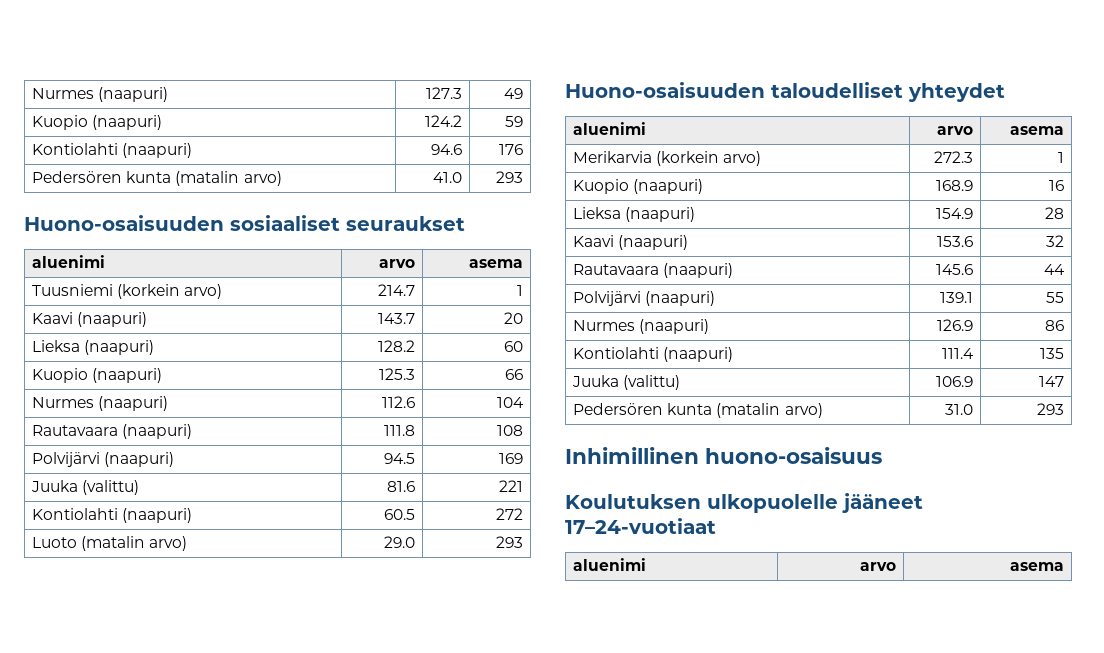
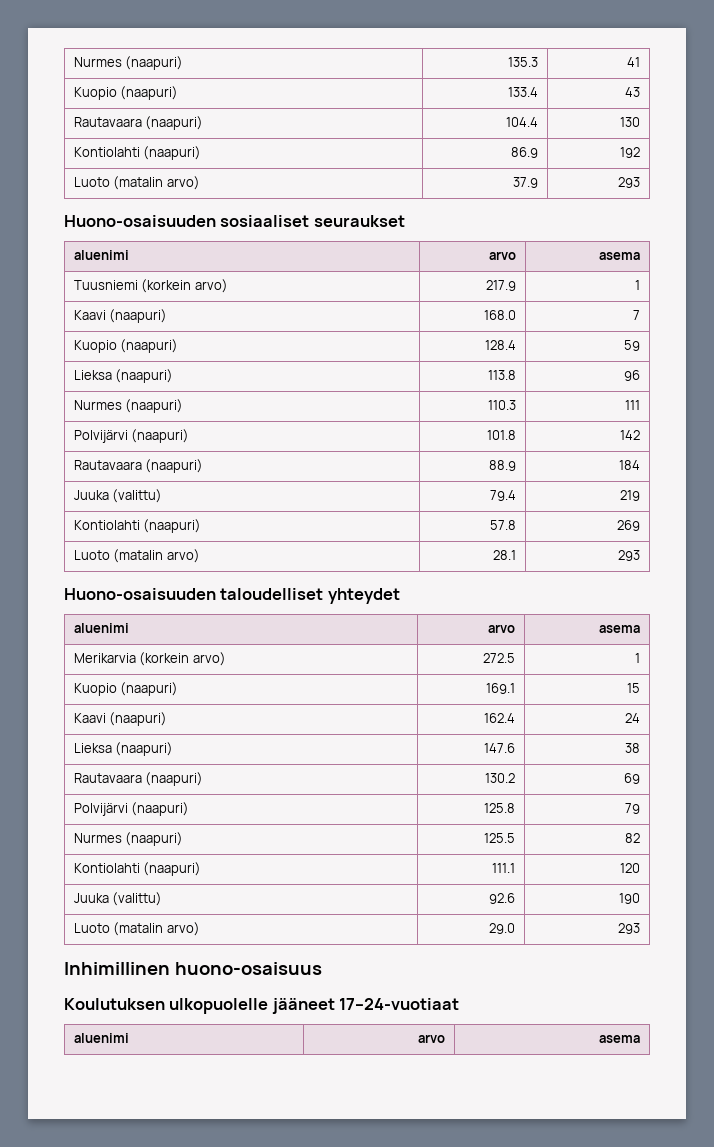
[32,87,169,102] [425,87,462,99] [503,88,523,99] [32,115,163,130] [424,115,462,127] [504,116,523,127] [32,143,193,158] [430,144,462,155] [498,144,523,155] [32,171,282,186] [432,172,462,183] Nurmes (naapuri) | 127.3 | 49 // Kuopio (naapuri) | 124.2 | 59 // Kontiolahti (naapuri) | 94.6 | 176 // Pedersören kunta (matalin arvo) | 41.0 -> [73,56,184,70] [508,57,539,67] [627,57,641,67] [73,86,179,100] [508,87,539,97] [625,87,641,97] [73,116,204,130] [506,117,539,127] [620,117,641,127] [73,146,202,160] [511,147,539,158] [620,147,641,158] [73,176,200,190] [513,177,539,188] Nurmes (naapuri) | 135.3 | 41 // Kuopio (naapuri) | 133.4 | 43 // Rautavaara (naapuri) | 104.4 | 130 // Kontiolahti (naapuri) | 86.9 | 192 // Luoto (matalin arvo) | 37.9
[377,284,415,296] 214.7 -> [486,280,517,291] 217.9
[377,313,415,324] [503,312,523,324] [32,340,155,355] [377,340,415,352] [503,341,523,352] [32,368,163,383] [378,368,415,380] [504,369,523,380] [32,396,169,411] [381,396,415,408] [496,397,524,408] [32,424,193,439] [383,425,415,436] [496,425,523,436] [32,452,175,467] [383,453,415,464] [498,453,523,464] [31,480,140,495] [386,481,415,492] [498,480,523,492] [32,508,193,523] [383,509,415,520] [495,508,523,520] [32,536,188,551] [383,536,415,548] 143.7 | 20 // Lieksa (naapuri) | 128.2 | 60 // Kuopio (naapuri) | 125.3 | 66 // Nurmes (naapuri) | 112.6 | 104 // Rautavaara (naapuri) | 111.8 | 108 // Polvijärvi (naapuri) | 94.5 | 169 // Juuka (valittu) | 81.6 | 221 // Kontiolahti (naapuri) | 60.5 | 272 // Luoto (matalin arvo) | 29.0 -> [484,310,517,320] [633,310,641,320] [73,339,179,353] [485,340,517,350] [624,340,641,351] [73,369,174,383] [488,370,517,380] [624,370,641,381] [73,399,184,413] [488,400,517,410] [625,400,641,410] [73,429,190,443] [487,430,517,440] [620,430,641,440] [73,459,204,473] [489,460,517,471] [619,460,641,470] [73,489,163,503] [490,490,517,501] [620,490,641,501] [73,519,202,533] [490,520,517,530] [617,520,641,531] [73,549,200,563] [493,550,517,560] 168.0 | 7 // Kuopio (naapuri) | 128.4 | 59 // Lieksa (naapuri) | 113.8 | 96 // Nurmes (naapuri) | 110.3 | 111 // Polvijärvi (naapuri) | 101.8 | 142 // Rautavaara (naapuri) | 88.9 | 184 // Juuka (valittu) | 79.4 | 219 // Kontiolahti (naapuri) | 57.8 | 269 // Luoto (matalin arvo) | 28.1
[933,151,973,163] 272.3 -> [483,653,516,663] 272.5
[935,180,973,191] [1048,180,1064,191] [573,207,696,222] [935,208,973,219] [1044,207,1064,219] [573,235,689,250] [936,236,973,247] [1045,235,1064,247] [573,263,734,278] [935,264,973,275] [1043,264,1065,275] [573,291,716,306] [939,292,973,303] [1045,292,1064,303] [573,319,710,334] [936,319,973,331] [1044,320,1064,331] [573,347,734,362] [941,348,974,359] [1039,348,1064,359] [572,375,681,390] [935,376,973,387] [1038,376,1064,387] [573,403,823,418] [944,404,973,415] 168.9 | 16 // Lieksa (naapuri) | 154.9 | 28 // Kaavi (naapuri) | 153.6 | 32 // Rautavaara (naapuri) | 145.6 | 44 // Polvijärvi (naapuri) | 139.1 | 55 // Nurmes (naapuri) | 126.9 | 86 // Kontiolahti (naapuri) | 111.4 | 135 // Juuka (valittu) | 106.9 | 147 // Pedersören kunta (matalin arvo) | 31.0 -> [486,683,516,694] [627,683,641,693] [73,712,168,726] [484,713,516,723] [625,713,641,723] [73,742,174,756] [484,743,516,753] [625,743,641,753] [73,772,204,786] [485,773,516,783] [624,773,641,784] [73,802,190,816] [484,803,516,813] [625,803,641,814] [73,832,184,846] [484,833,516,843] [625,833,641,843] [73,862,202,876] [492,863,516,873] [620,863,641,873] [73,892,163,906] [489,893,516,904] [619,893,641,904] [73,922,200,936] [489,923,516,934] 169.1 | 15 // Kaavi (naapuri) | 162.4 | 24 // Lieksa (naapuri) | 147.6 | 38 // Rautavaara (naapuri) | 130.2 | 69 // Polvijärvi (naapuri) | 125.8 | 79 // Nurmes (naapuri) | 125.5 | 82 // Kontiolahti (naapuri) | 111.1 | 120 // Juuka (valittu) | 92.6 | 190 // Luoto (matalin arvo) | 29.0

